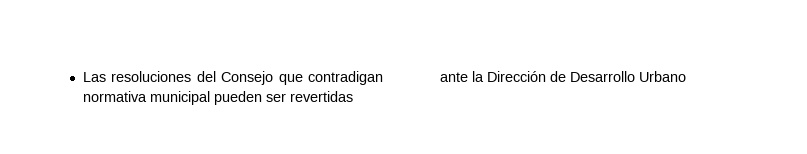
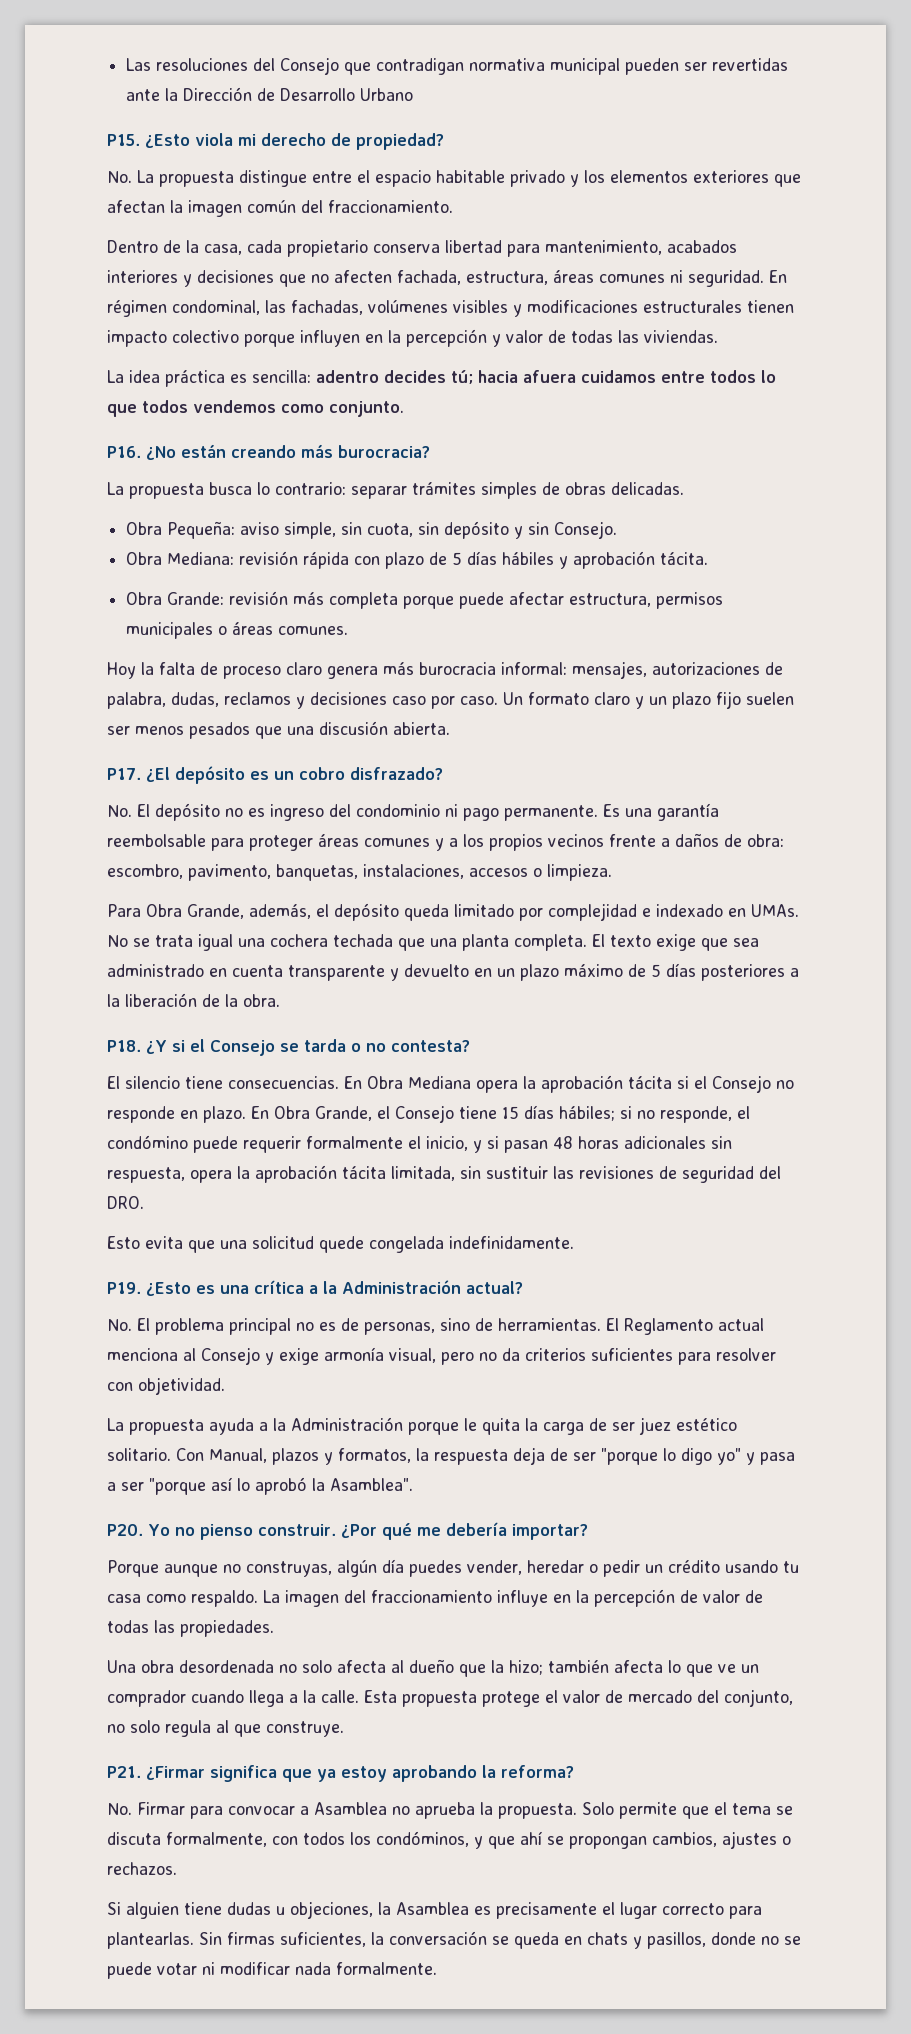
(686, 76) none -> [107,133,444,150] [107,170,801,187] [107,200,453,217] [107,240,737,257] [107,270,787,287] [107,300,794,317] [107,329,718,347] [107,370,776,387] [107,400,404,417] [107,444,430,460] [107,482,684,499] [126,521,618,539] [126,551,709,569] [126,591,724,609] [126,622,349,639] [107,661,783,679] [107,691,794,709] [107,721,450,739] [107,766,443,784] [107,803,719,821] [107,833,784,851] [107,864,612,881] [107,903,799,921] [107,934,759,951] [107,963,799,981] [107,993,280,1007] [107,1039,470,1056] [107,1075,794,1093] [107,1105,750,1123] [107,1135,732,1153] [107,1165,781,1183] [107,1196,144,1209] [107,1236,574,1253] [107,1280,523,1296] [107,1318,764,1335] [107,1347,776,1365] [107,1377,225,1395] [107,1417,737,1435] [107,1447,795,1465] [107,1477,413,1495] [107,1522,588,1540] [107,1559,799,1577] [107,1589,763,1607] [107,1620,274,1637] [107,1659,759,1677] [107,1689,793,1707] [107,1720,344,1737] [107,1765,574,1782] [107,1802,793,1819] [107,1831,791,1849] [107,1862,177,1875] [107,1901,762,1919] [107,1931,801,1949] [107,1962,437,1979] // P15. ¿Esto viola mi derecho de propiedad? // No. La propuesta distingue entre el espacio habitable privado y los elementos exteriores que afectan la imagen común del fraccionamiento. // Dentro de la casa, cada propietario conserva libertad para mantenimiento, acabados interiores y decisiones que no afecten fachada, estructura, áreas comunes ni seguridad. En régimen condominal, las fachadas, volúmenes visibles y modificaciones estructurales tienen impacto colectivo porque influyen en la percepción y valor de todas las viviendas. // La idea práctica es sencilla: adentro decides tú; hacia afuera cuidamos entre todos lo que todos vendemos como conjunto. // P16. ¿No están creando más burocracia? // La propuesta busca lo contrario: separar trámites simples de obras delicadas. // Obra Pequeña: aviso simple, sin cuota, sin depósito y sin Consejo. // Obra Mediana: revisión rápida con plazo de 5 días hábiles y aprobación tácita. // Obra Grande: revisión más completa porque puede afectar estructura, permisos municipales o áreas comunes. // Hoy la falta de proceso claro genera más burocracia informal: mensajes, autorizaciones de palabra, dudas, reclamos y decisiones caso por caso. Un formato claro y un plazo fijo suelen ser menos pesados que una discusión abierta. // P17. ¿El depósito es un cobro disfrazado? // No. El depósito no es ingreso del condominio ni pago permanente. Es una garantía reembolsable para proteger áreas comunes y a los propios vecinos frente a daños de obra: escombro, pavimento, banquetas, instalaciones, accesos o limpieza. // Para Obra Grande, además, el depósito queda limitado por complejidad e indexado en UMAs. No se trata igual una cochera techada que una planta completa. El texto exige que sea administrado en cuenta transparente y devuelto en un plazo máximo de 5 días posteriores a la liberación de la obra. // P18. ¿Y si el Consejo se tarda o no contesta? // El silencio tiene consecuencias. En Obra Mediana opera la aprobación tácita si el Consejo no responde en plazo. En Obra Grande, el Consejo tiene 15 días hábiles; si no responde, el condómino puede requerir formalmente el inicio, y si pasan 48 horas adicionales sin respuesta, opera la aprobación tácita limitada, sin sustituir las revisiones de seguridad del DRO. // Esto evita que una solicitud quede congelada indefinidamente. // P19. ¿Esto es una crítica a la Administración actual? // No. El problema principal no es de personas, sino de herramientas. El Reglamento actual menciona al Consejo y exige armonía visual, pero no da criterios suficientes para resolver con objetividad. // La propuesta ayuda a la Administración porque le quita la carga de ser juez estético solitario. Con Manual, plazos y formatos, la respuesta deja de ser "porque lo digo yo" y pasa a ser "porque así lo aprobó la Asamblea". // P20. Yo no pienso construir. ¿Por qué me debería importar? // Porque aunque no construyas, algún día puedes vender, heredar o pedir un crédito usando tu casa como respaldo. La imagen del fraccionamiento influye en la percepción de valor de todas las propiedades. // Una obra desordenada no solo afecta al dueño que la hizo; también afecta lo que ve un comprador cuando llega a la calle. Esta propuesta protege el valor de mercado del conjunto, no solo regula al que construye. // P21. ¿Firmar significa que ya estoy aprobando la reforma? // No. Firmar para convocar a Asamblea no aprueba la propuesta. Solo permite que el tema se discuta formalmente, con todos los condóminos, y que ahí se propongan cambios, ajustes o rechazos. // Si alguien tiene dudas u objeciones, la Asamblea es precisamente el lugar correcto para plantearlas. Sin firmas suficientes, la conversación se queda en chats y pasillos, donde no se puede votar ni modificar nada formalmente.

